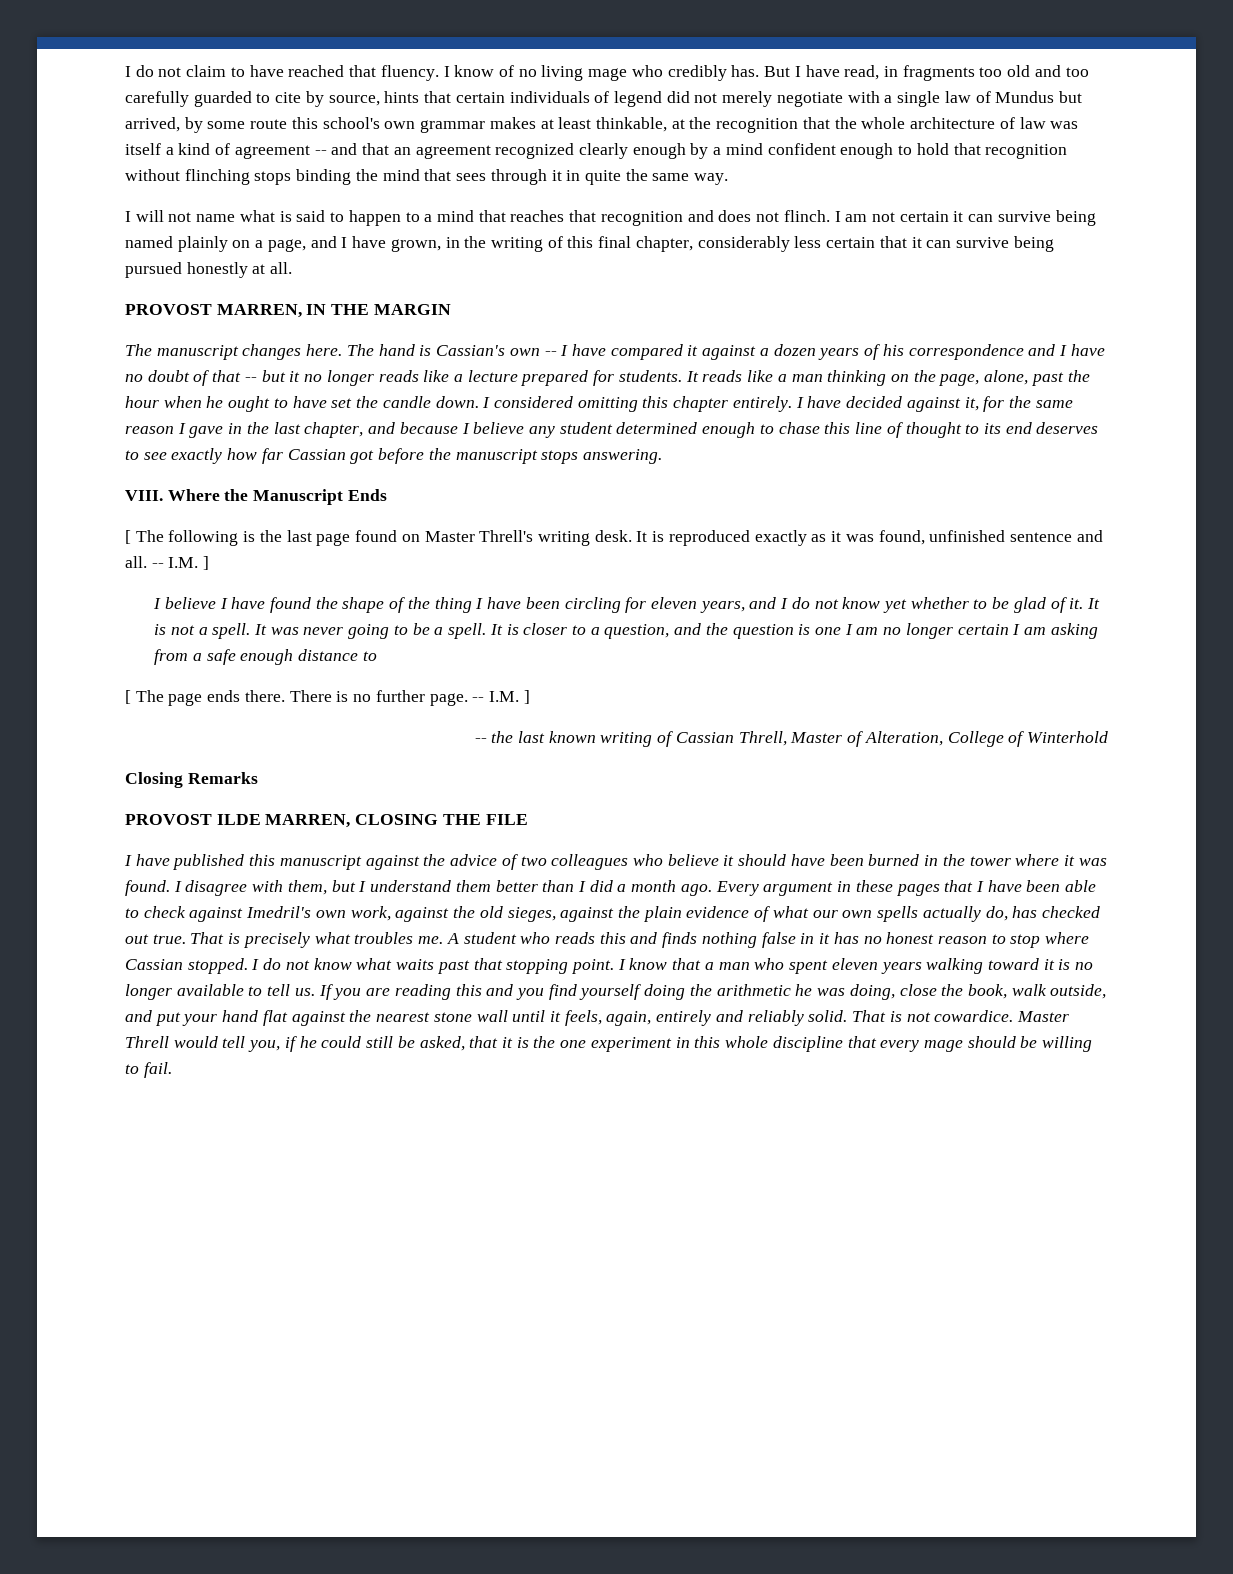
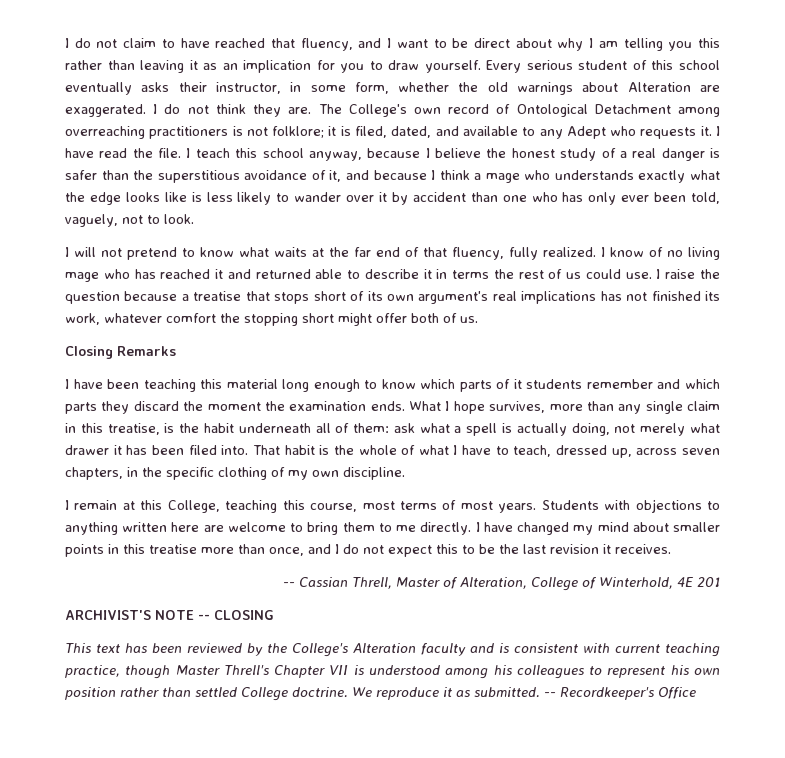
[380,65,439,81] fluency. -> [300,38,720,51] [65,60,720,73] [65,82,720,95] [65,104,720,117] [65,126,720,139] [65,148,720,161] [65,170,720,183] [65,192,720,205] [65,214,194,227] [65,247,596,260] fluency, and I want to be direct about why I am telling you this rather than leaving it as an implication for you to draw yourself. Every serious student of this school eventually asks their instructor, in some form, whether the old warnings about Alteration are exaggerated. I do not think they are. The College's own record of Ontological Detachment among overreaching practitioners is not folklore; it is filed, dated, and available to any Adept who requests it. I have read the file. I teach this school anyway, because I believe the honest study of a real danger is safer than the superstitious avoidance of it, and because I think a mage who understands exactly what the edge looks like is less likely to wander over it by accident than one who has only ever been told, vaguely, not to look. // I will not pretend to know what waits at the far end of that fluency, fully realized.
[667,65,1089,81] [125,91,1082,107] [125,117,1079,133] [125,143,1068,159] [125,169,729,185] [125,210,1096,226] [125,236,1054,252] [125,262,293,278] [125,304,451,318] [125,344,1105,360] [125,370,1090,386] [125,396,1073,412] [125,422,1099,438] [125,448,662,464] [125,489,387,505] [125,530,1103,546] [125,556,210,570] [153,597,1101,613] [154,623,1098,639] [154,649,377,665] [125,690,530,706] [474,731,674,747] credibly has. But I have read, in fragments too old and too carefully guarded to cite by source, hints that certain individuals of legend did not merely negotiate with a single law of Mundus but arrived, by some route this school's own grammar makes at least thinkable, at the recognition that the whole architecture of law was itself a kind of agreement -- and that an agreement recognized clearly enough by a mind confident enough to hold that recognition without flinching stops binding the mind that sees through it in quite the same way. // I will not name what is said to happen to a mind that reaches that recognition and does not flinch. I am not certain it can survive being named plainly on a page, and I have grown, in the writing of this final chapter, considerably less certain that it can survive being pursued honestly at all. // PROVOST MARREN, IN THE MARGIN // The manuscript changes here. The hand is Cassian's own -- I have compared it against a dozen years of his correspondence and I have no doubt of that -- but it no longer reads like a lecture prepared for students. It reads like a man thinking on the page, alone, past the hour when he ought to have set the candle down. I considered omitting this chapter entirely. I have decided against it, for the same reason I gave in the last chapter, and because I believe any student determined enough to chase this line of thought to its end deserves to see exactly how far Cassian got before the manuscript stops answering. // VIII. Where the Manuscript Ends // [ The following is the last page found on Master Threll's writing desk. It is reproduced exactly as it was found, unfinished sentence and all. -- I.M. ] // I believe I have found the shape of the thing I have been circling for eleven years, and I do not know yet whether to be glad of it. It is not a spell. It was never going to be a spell. It is closer to a question, and the question is one I am no longer certain I am asking from a safe enough distance to // [ The page ends there. There is no further page. -- I.M. ] // -- the last known writing of -> [134,269,721,279] [65,291,720,304] [65,313,478,326] [65,346,176,359] [65,379,720,392] [65,401,720,414] [65,423,720,436] [65,445,720,458] [65,467,405,480] [65,499,720,513] [65,522,721,535] [65,544,671,557] [283,582,295,587] has reached it and returned able to describe it in terms the rest of us could use. I raise the question because a treatise that stops short of its own argument's real implications has not finished its work, whatever comfort the stopping short might offer both of us. // Closing Remarks // I have been teaching this material long enough to know which parts of it students remember and which parts they discard the moment the examination ends. What I hope survives, more than any single claim in this treatise, is the habit underneath all of them: ask what a spell is actually doing, not merely what drawer it has been filed into. That habit is the whole of what I have to teach, dressed up, across seven chapters, in the specific clothing of my own discipline. // I remain at this College, teaching this course, most terms of most years. Students with objections to anything written here are welcome to bring them to me directly. I have changed my mind about smaller points in this treatise more than once, and I do not expect this to be the last revision it receives. // --
[1027,731,1109,743] [125,772,258,788] [125,814,528,828] [124,854,1107,870] [125,880,1097,896] [125,906,1100,922] [125,932,1090,948] [125,958,1094,974] [125,984,1107,1000] [125,1010,1069,1026] [125,1036,1093,1052] [125,1062,172,1078] Winterhold // Closing Remarks // PROVOST ILDE MARREN, CLOSING THE FILE // I have published this manuscript against the advice of two colleagues who believe it should have been burned in the tower where it was found. I disagree with them, but I understand them better than I did a month ago. Every argument in these pages that I have been able to check against Imedril's own work, against the old sieges, against the plain evidence of what our own spells actually do, has checked out true. That is precisely what troubles me. A student who reads this and finds nothing false in it has no honest reason to stop where Cassian stopped. I do not know what waits past that stopping point. I know that a man who spent eleven years walking toward it is no longer available to tell us. If you are reading this and you find yourself doing the arithmetic he was doing, close the book, walk outside, and put your hand flat against the nearest stone wall until it feels, again, entirely and reliably solid. That is not cowardice. Master Threll would tell you, if he could still be asked, that it is the one experiment in this whole discipline that every mage should be willing to fail. -> [599,577,720,589] [65,610,274,620] [65,643,720,657] [65,665,721,679] [65,687,696,701] Winterhold, 4E 201 // ARCHIVIST'S NOTE -- CLOSING // This text has been reviewed by the College's Alteration faculty and is consistent with current teaching practice, though Master Threll's Chapter VII is understood among his colleagues to represent his own position rather than settled College doctrine. We reproduce it as submitted. -- Recordkeeper's Office

